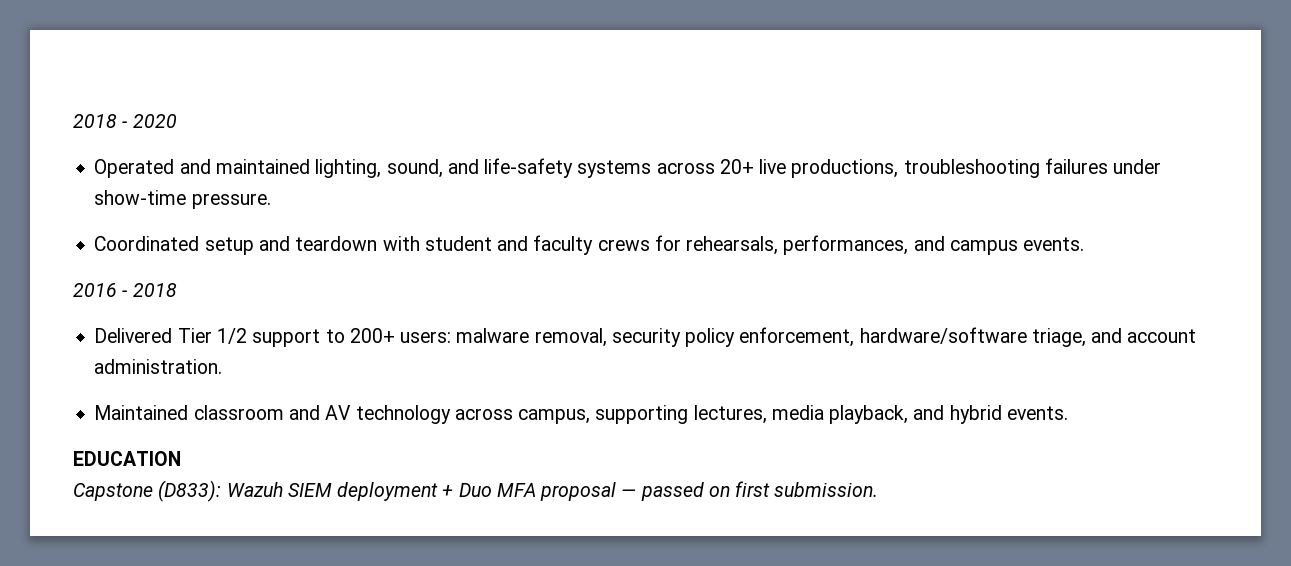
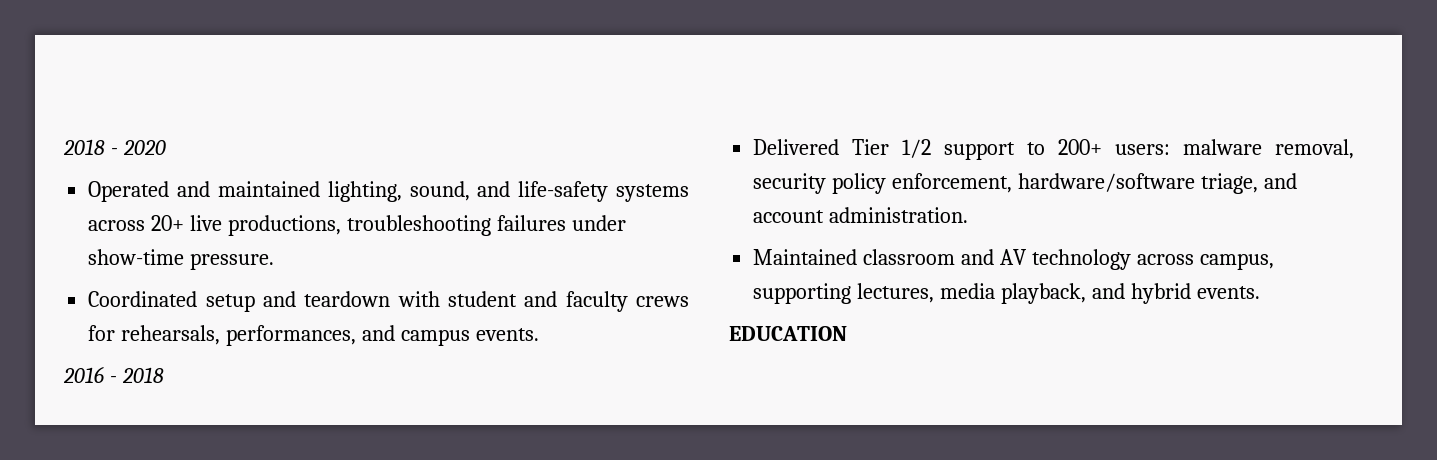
[73,480,879,502] // Capstone (D833): Wazuh SIEM deployment + Duo MFA proposal — passed on first submission. -> (847, 333) none

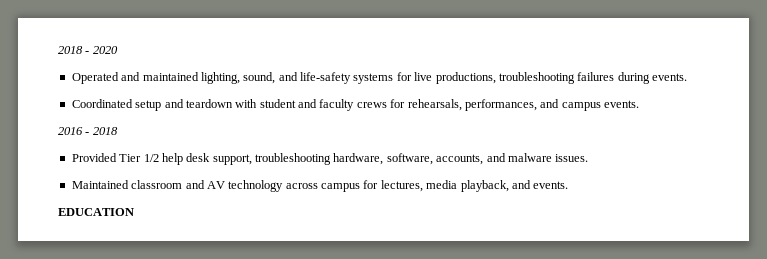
[88,215,185,231] across 20+ -> [396,72,412,81] for
[571,215,626,231] [88,249,275,270] under show-time pressure. -> [617,72,687,84] during events.
[753,139,840,155] Delivered -> [71,153,117,162] Provided
[944,139,1354,160] [753,173,1297,194] [753,207,969,223] support to 200+ users: malware removal, security policy enforcement, hardware/software triage, and account administration. -> [161,153,589,165] help desk support, troubleshooting hardware, software, accounts, and malware issues.
[1199,253,1274,270] [753,283,852,304] campus, supporting -> [321,180,379,192] campus for
[1130,283,1191,304] hybrid -> (531, 184) none

